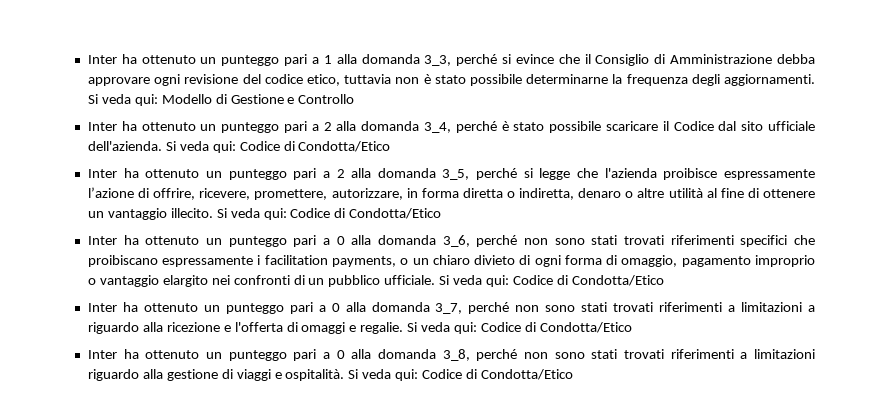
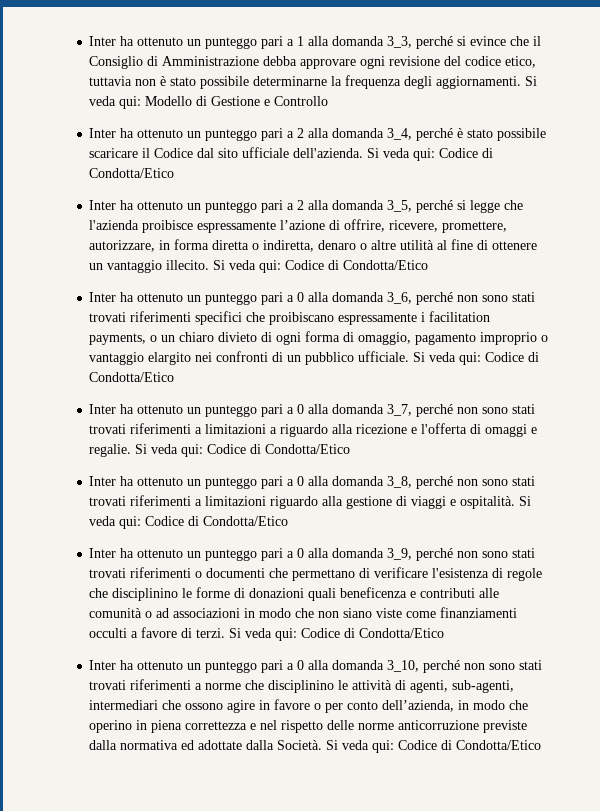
(573, 374) none -> [89,548,536,561] [89,567,543,581] [89,587,500,601] [89,607,518,618] [89,627,445,641] [89,660,543,673] [89,679,515,693] [89,699,529,713] [89,720,528,733] [89,740,542,753] // Inter ha ottenuto un punteggo pari a 0 alla domanda 3_9, perché non sono stati trovati riferimenti o documenti che permettano di verificare l'esistenza di regole che disciplinino le forme di donazioni quali beneficenza e contributi alle comunità o ad associazioni in modo che non siano viste come finanziamenti occulti a favore di terzi. Si veda qui: Codice di Condotta/Etico // Inter ha ottenuto un punteggo pari a 0 alla domanda 3_10, perché non sono stati trovati riferimenti a norme che disciplinino le attività di agenti, sub-agenti, intermediari che ossono agire in favore o per conto dell’azienda, in modo che operino in piena correttezza e nel rispetto delle norme anticorruzione previste dalla normativa ed adottate dalla Società. Si veda qui: Codice di Condotta/Etico

